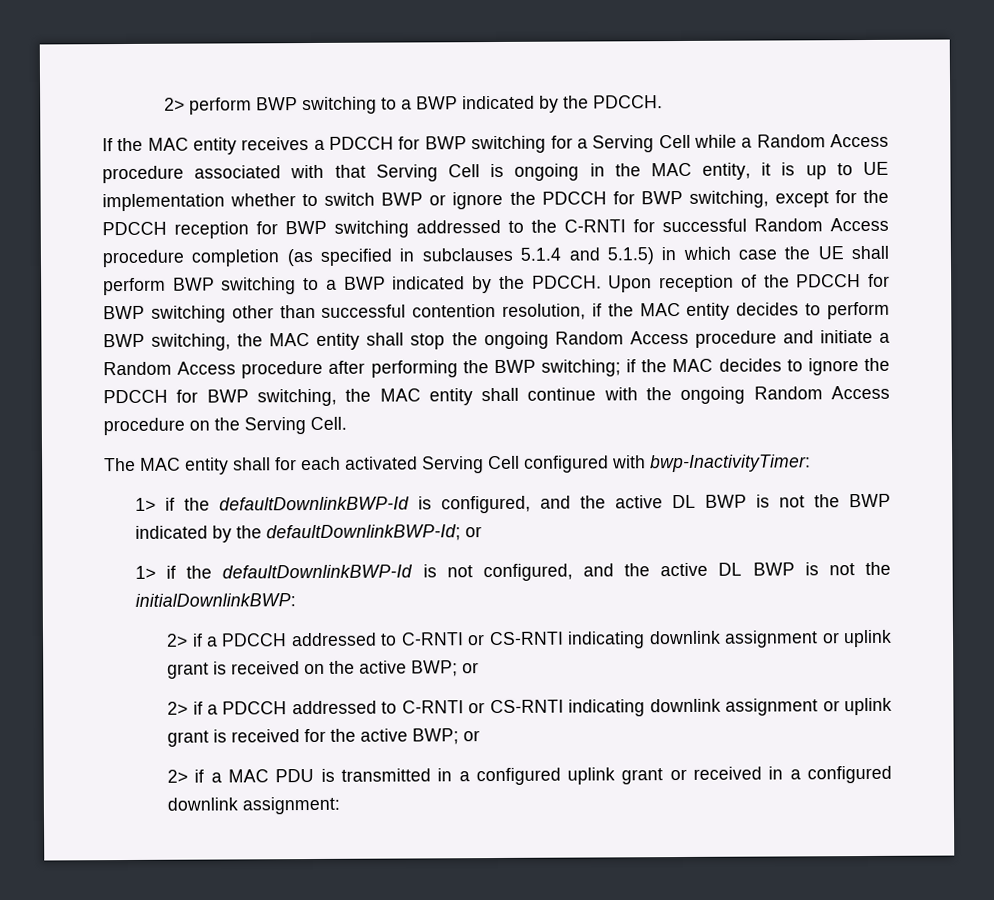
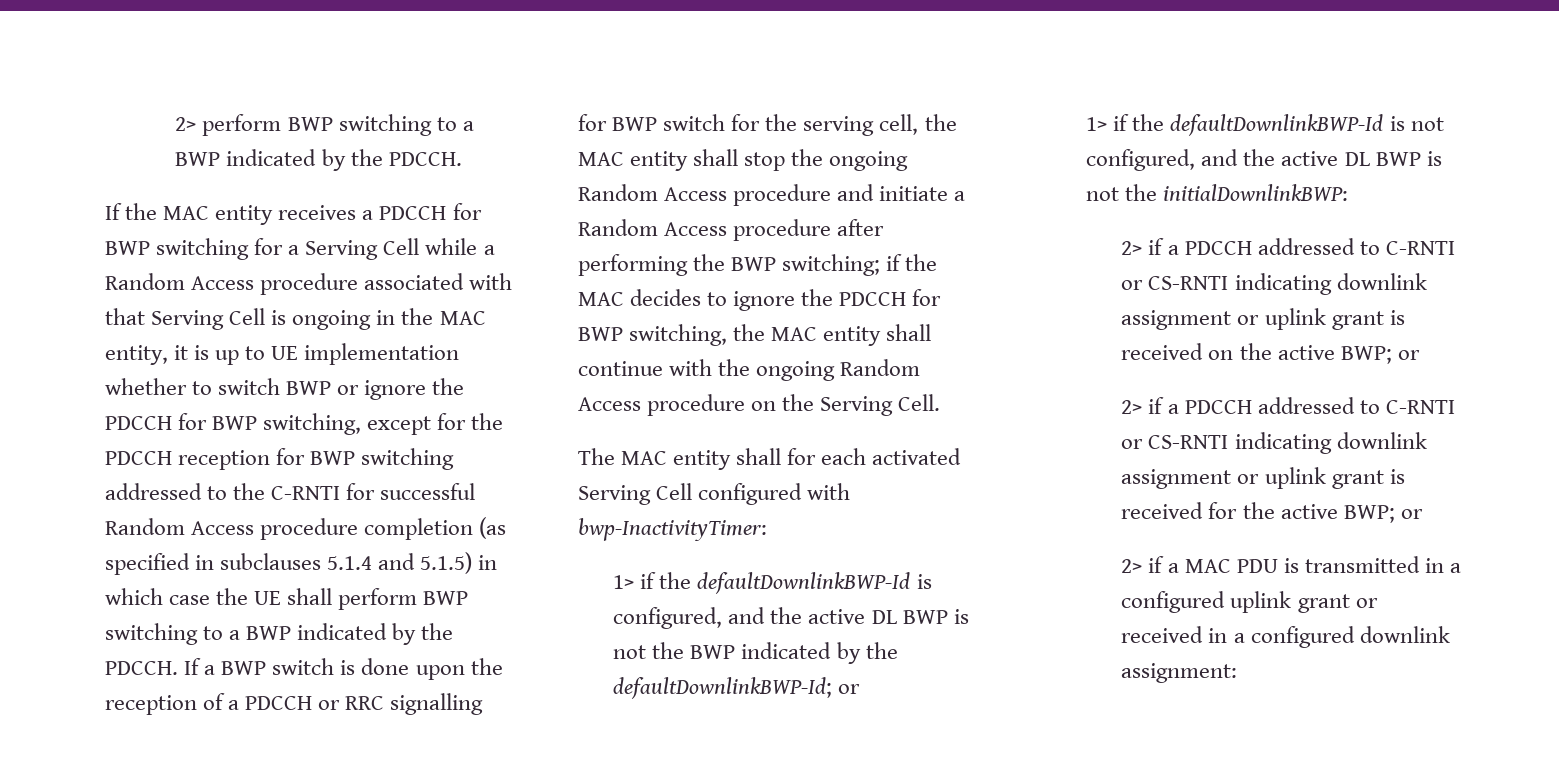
[608,273,891,293] [103,301,890,323] [103,333,232,351] Upon reception of the PDCCH for BWP switching other than successful contention resolution, if the MAC entity decides to perform BWP switching, -> [184,658,503,680] [105,693,484,715] [578,114,919,136] If a BWP switch is done upon the reception of a PDCCH or RRC signalling for BWP switch for the serving cell,

